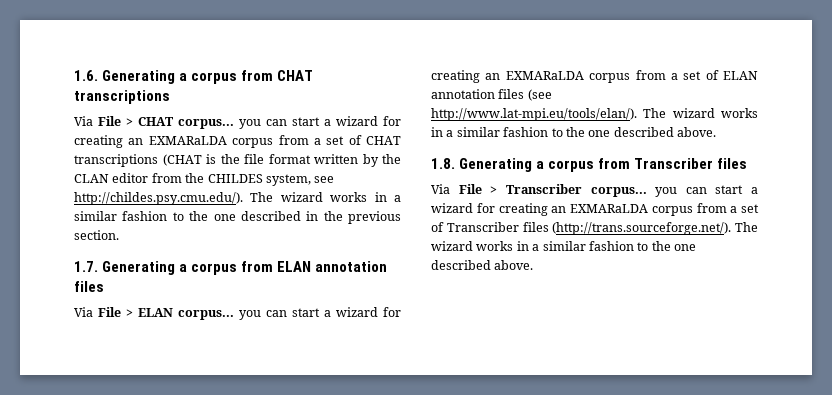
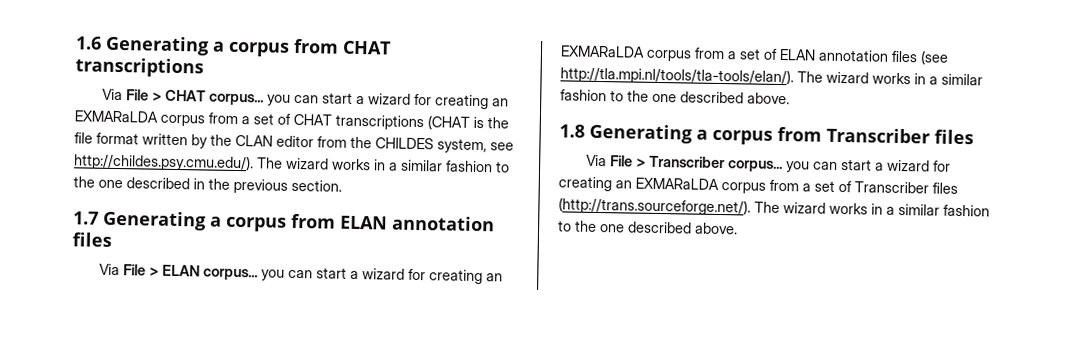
[74,70,98,81] 1.6. -> [75,36,102,50] 1.6
[74,261,98,272] 1.7. -> [73,211,99,225] 1.7
[431,108,637,121] http://www.lat-mpi.eu/tools/elan/). -> [560,66,794,86] http://tla.mpi.nl/tools/tla-tools/elan/).
[431,158,455,169] 1.8. -> [559,124,585,138] 1.8

